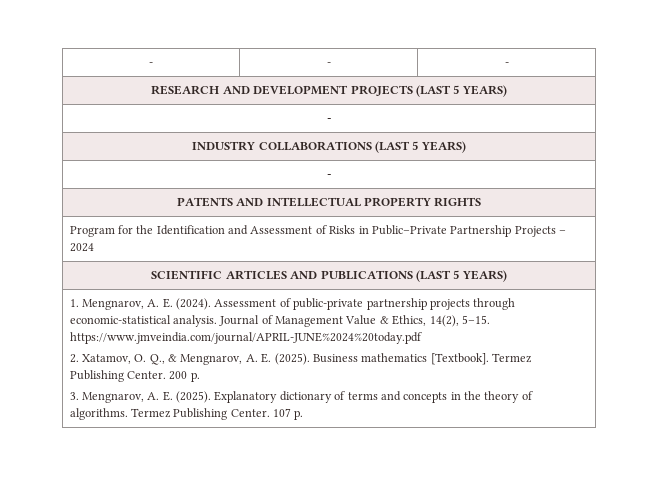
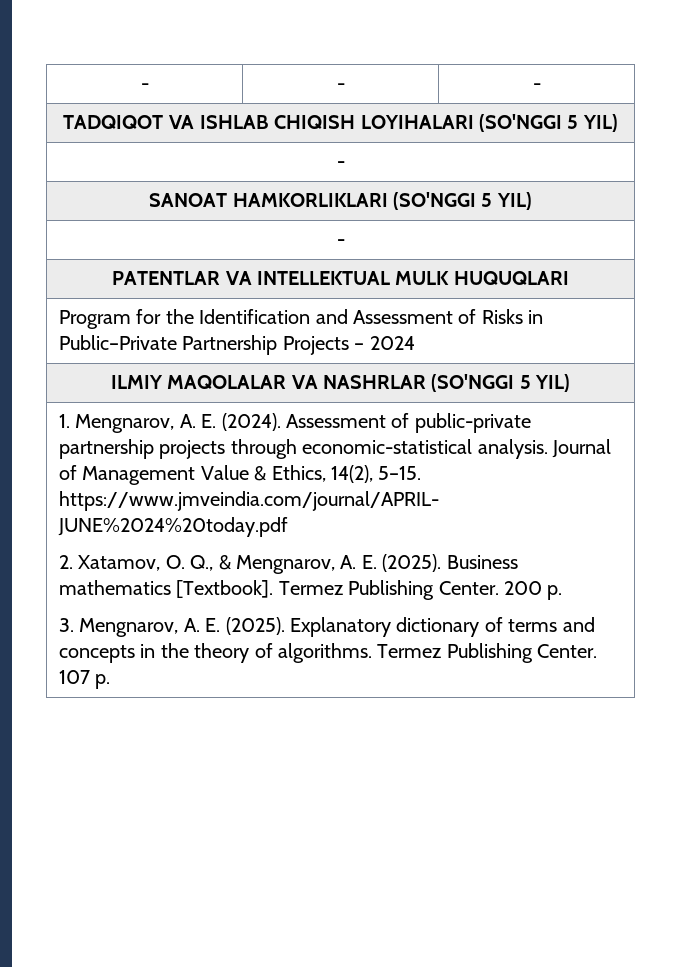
[151,85,507,97] [327,118,331,122] [192,141,466,153] [327,174,331,178] [176,197,482,207] RESEARCH AND DEVELOPMENT PROJECTS (LAST 5 YEARS) // - // INDUSTRY COLLABORATIONS (LAST 5 YEARS) // - // PATENTS AND INTELLECTUAL PROPERTY RIGHTS -> [63,114,618,132] [336,161,345,168] [149,192,532,210] [336,239,345,246] [112,271,569,285] TADQIQOT VA ISHLAB CHIQISH LOYIHALARI (SO'NGGI 5 YIL) // - // SANOAT HAMKORLIKLARI (SO'NGGI 5 YIL) // - // PATENTLAR VA INTELLEKTUAL MULK HUQUQLARI
[151,270,507,282] SCIENTIFIC ARTICLES AND PUBLICATIONS (LAST 5 YEARS) -> [110,374,571,392] ILMIY MAQOLALAR VA NASHRLAR (SO'NGGI 5 YIL)

